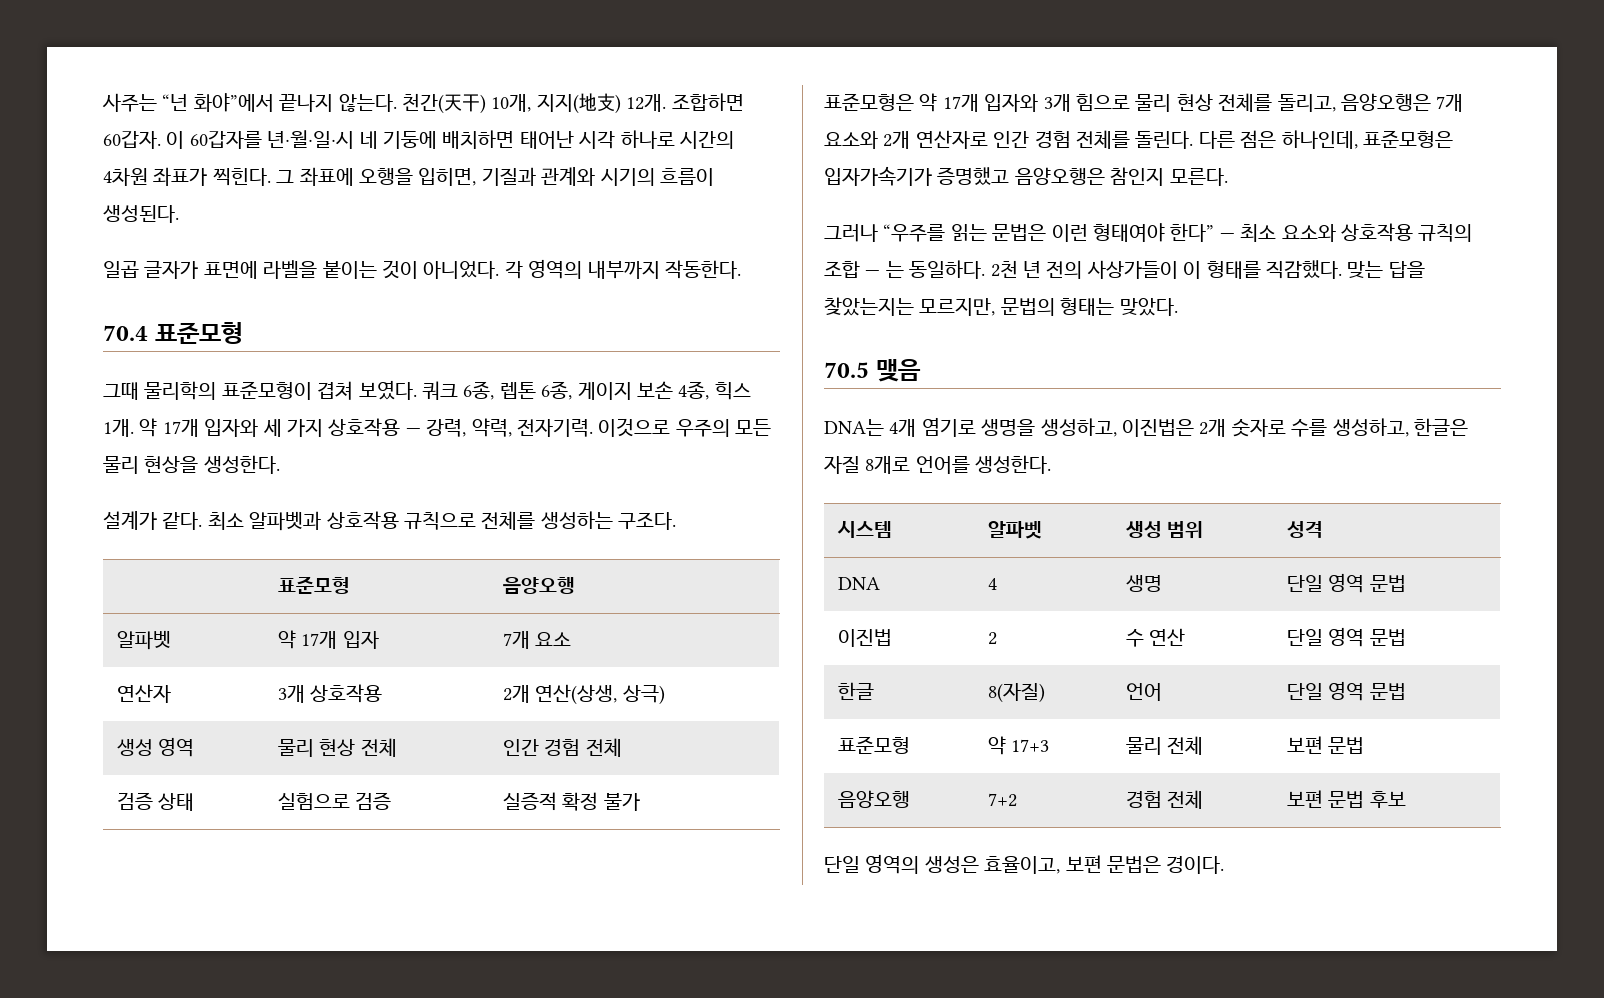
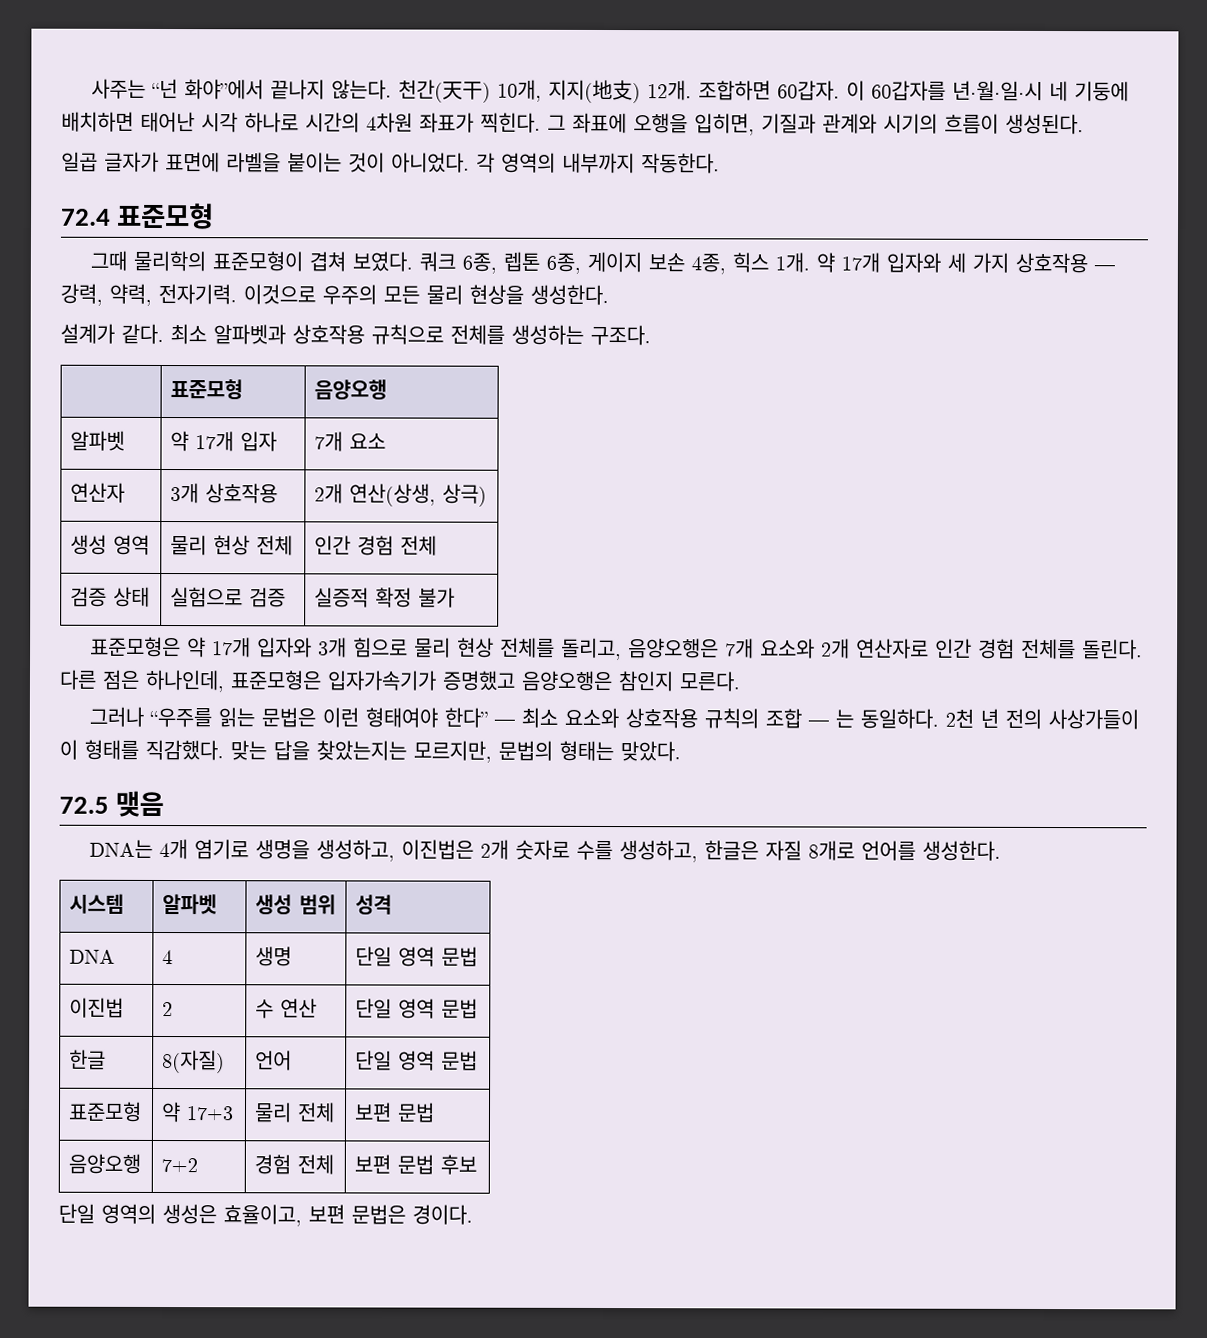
[103,325,148,341] 70.4 -> [61,208,111,226] 72.4
[824,362,869,378] 70.5 -> [59,796,109,814] 72.5

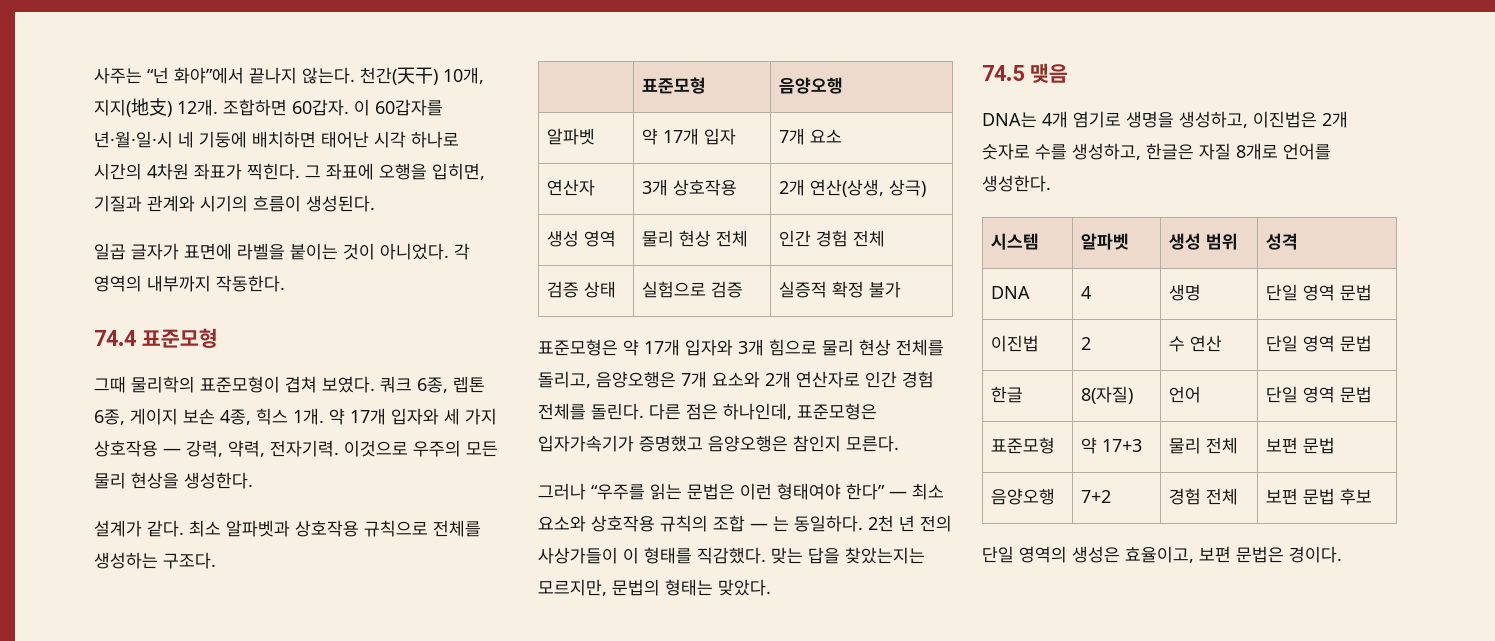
[61,208,111,226] 72.4 -> [94,330,136,346] 74.4
[59,796,109,814] 72.5 -> [982,65,1025,81] 74.5

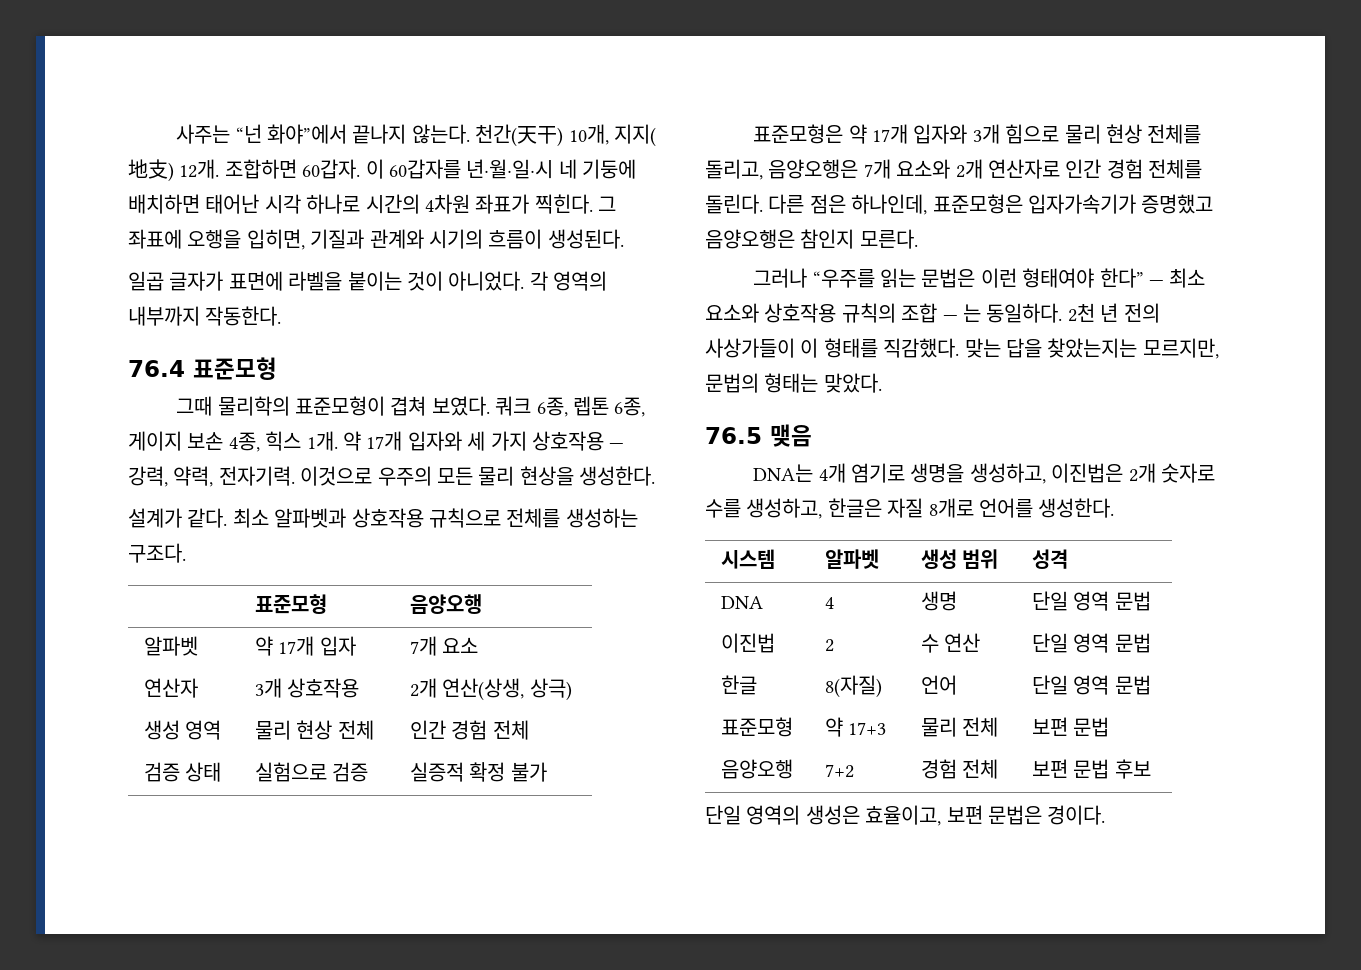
[94,330,136,346] 74.4 -> [128,360,185,377] 76.4
[982,65,1025,81] 74.5 -> [705,427,762,444] 76.5

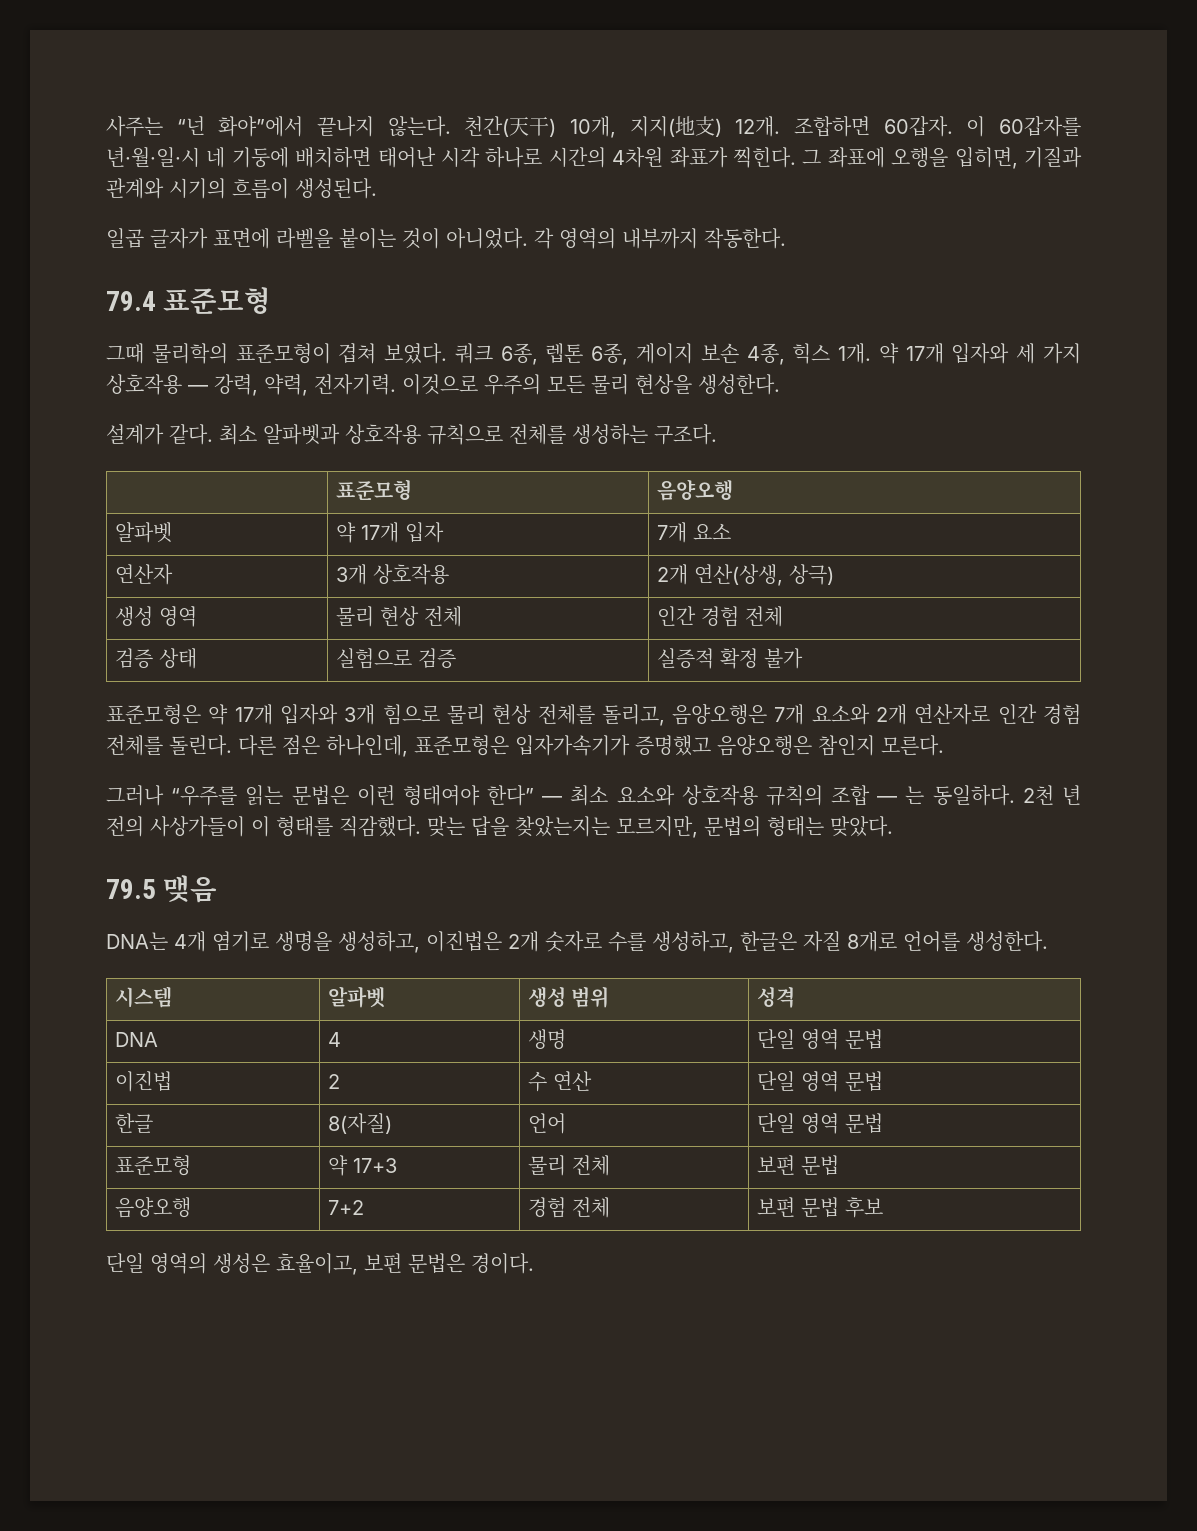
[128,360,185,377] 76.4 -> [106,291,156,311] 79.4
[705,427,762,444] 76.5 -> [106,879,156,899] 79.5

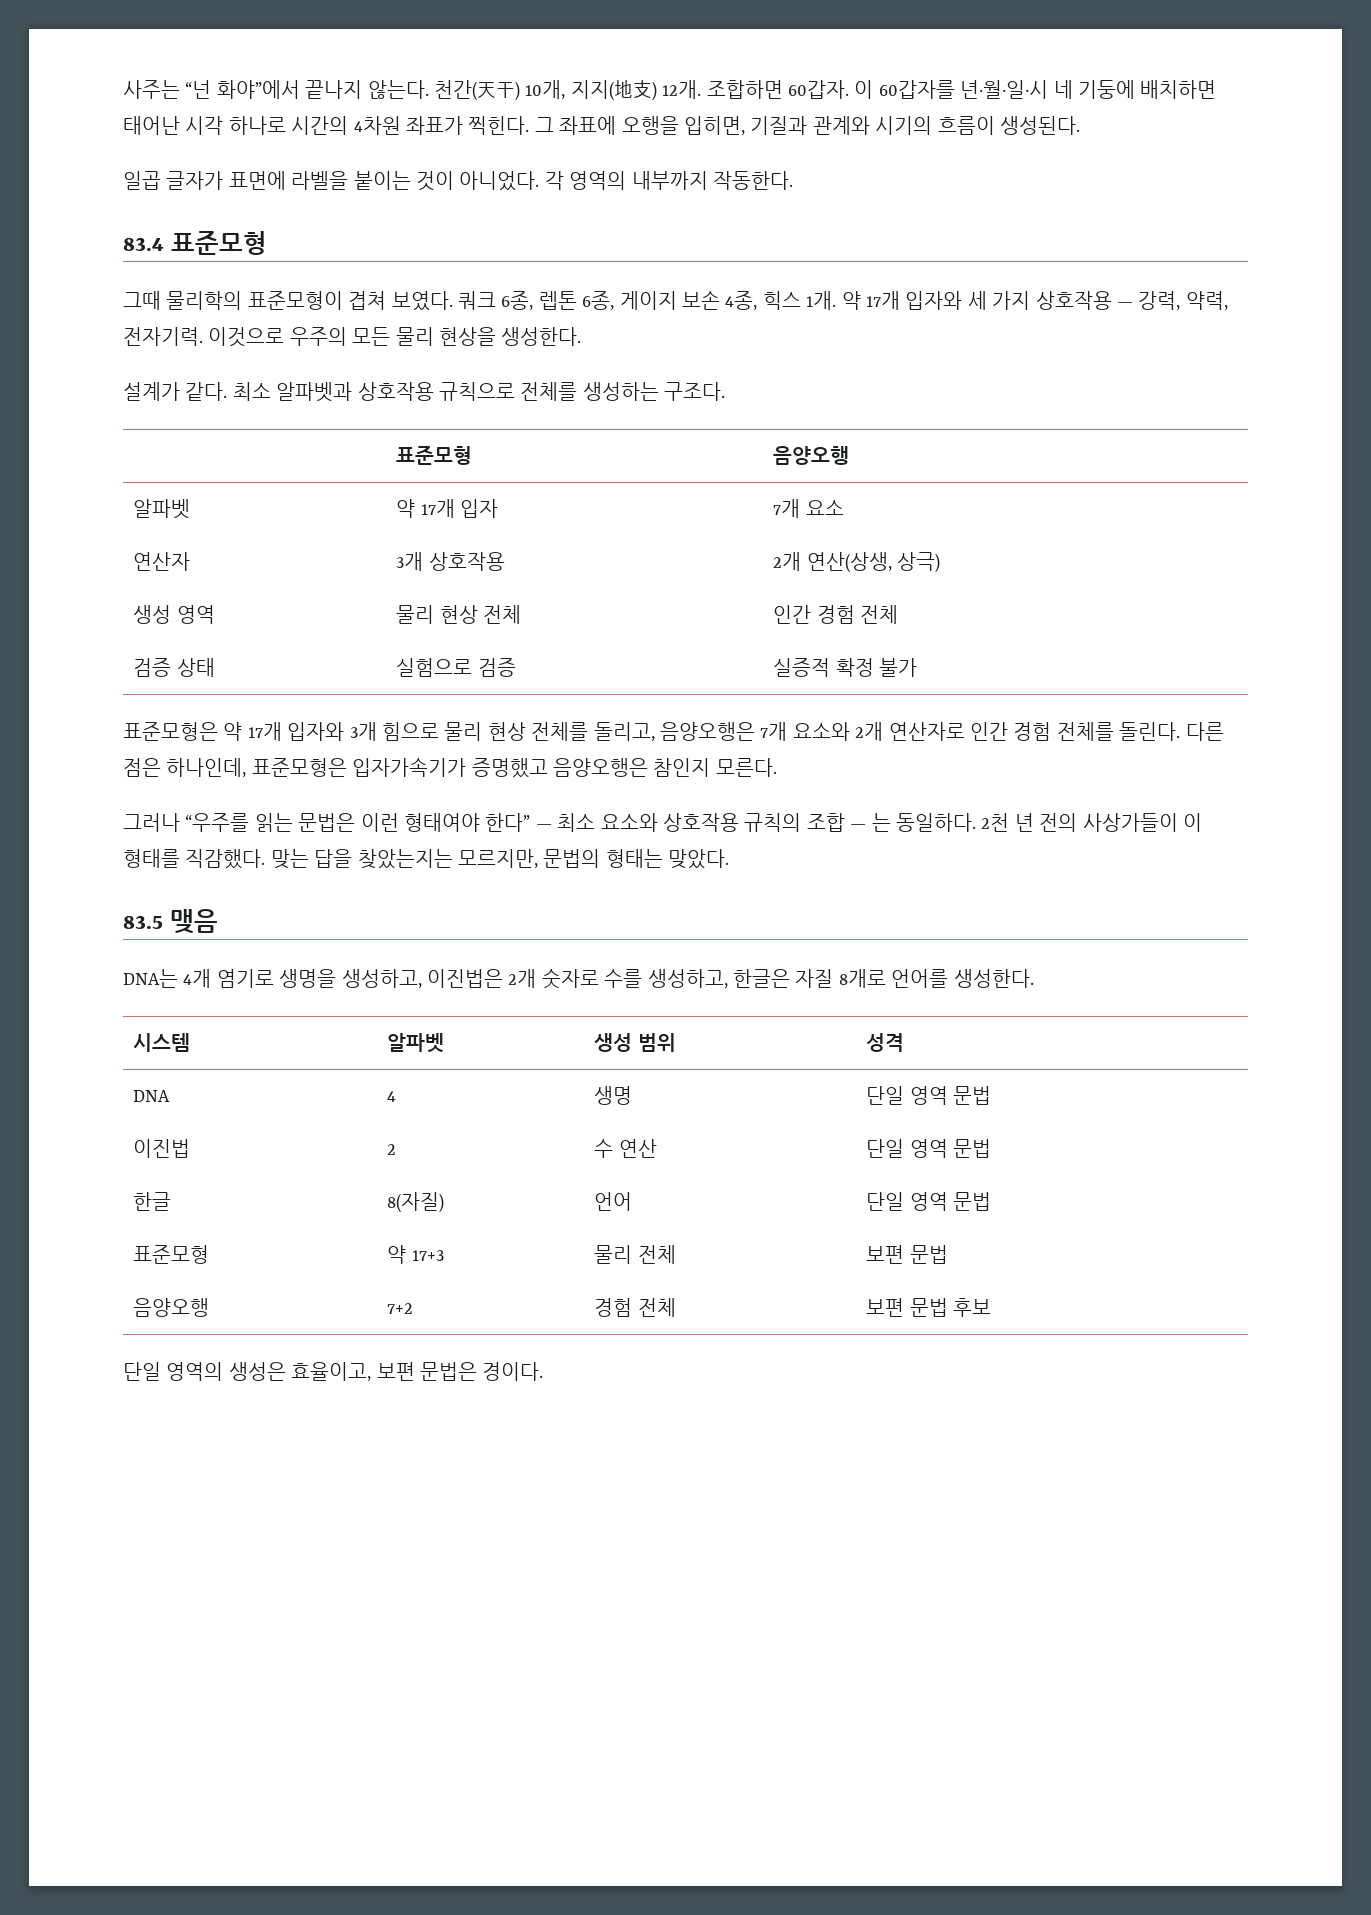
[106,291,156,311] 79.4 -> [123,237,164,251] 83.4
[106,879,156,899] 79.5 -> [123,915,163,929] 83.5

